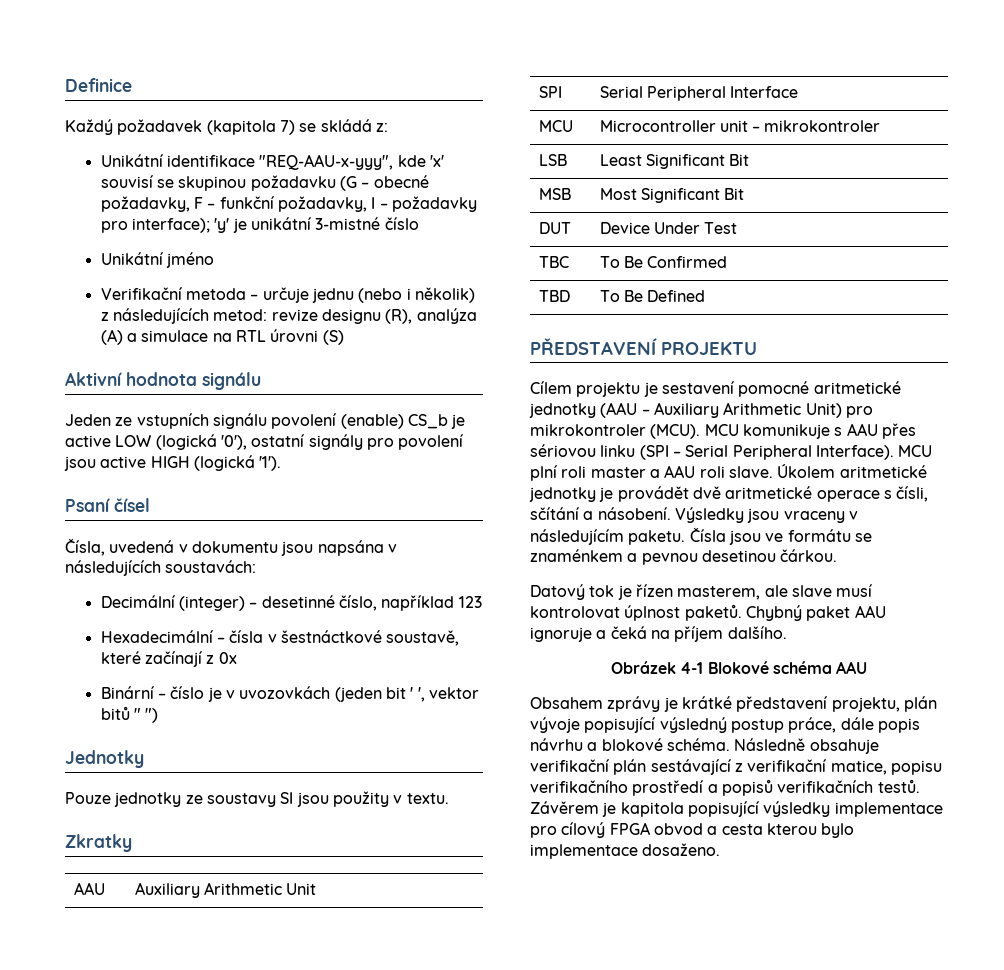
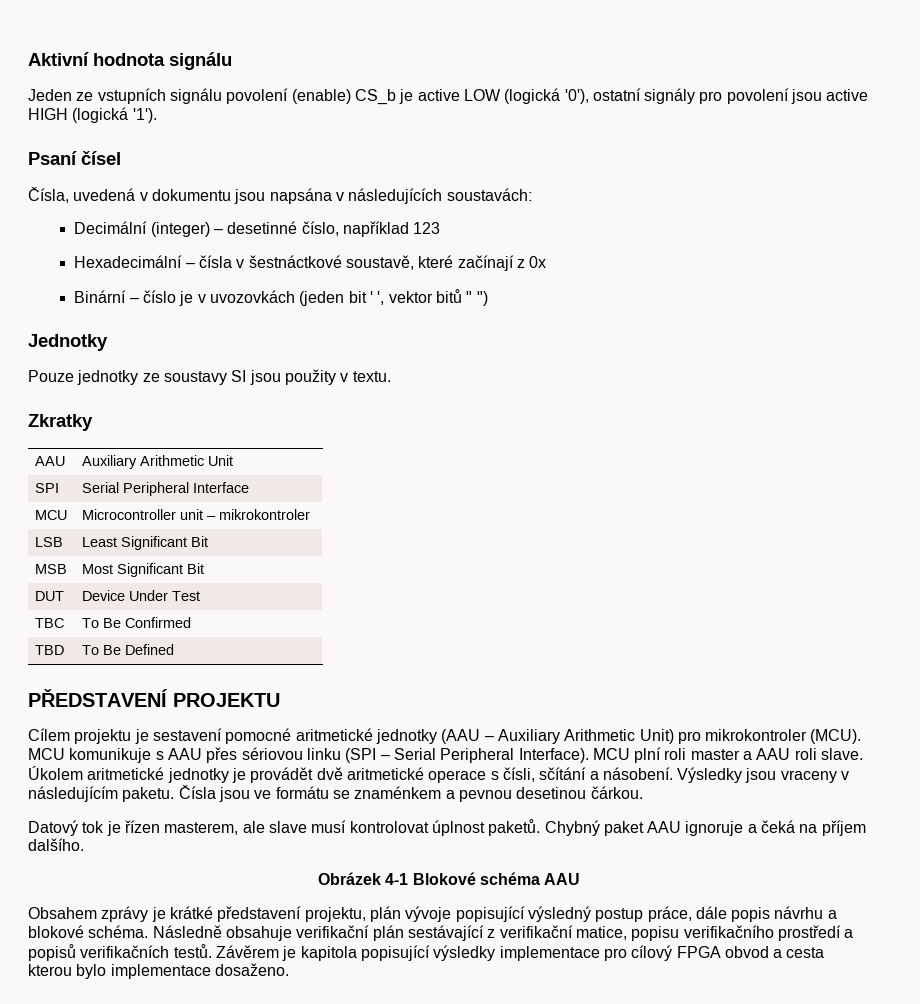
[65,78,132,92] [65,119,388,135] [100,154,445,170] [100,175,429,191] [100,196,477,212] [100,217,419,233] [100,252,215,268] [100,287,475,303] [100,308,477,324] [100,329,344,345] Definice // Každý požadavek (kapitola 7) se skládá z: // Unikátní identifikace "REQ-AAU-x-yyy", kde 'x' souvisí se skupinou požadavku (G – obecné požadavky, F – funkční požadavky, I – požadavky pro interface); 'y' je unikátní 3-mistné číslo // Unikátní jméno // Verifikační metoda – určuje jednu (nebo i několik) z následujících metod: revize designu (R), analýza (A) a simulace na RTL úrovni (S) // -> (28, 59) none

